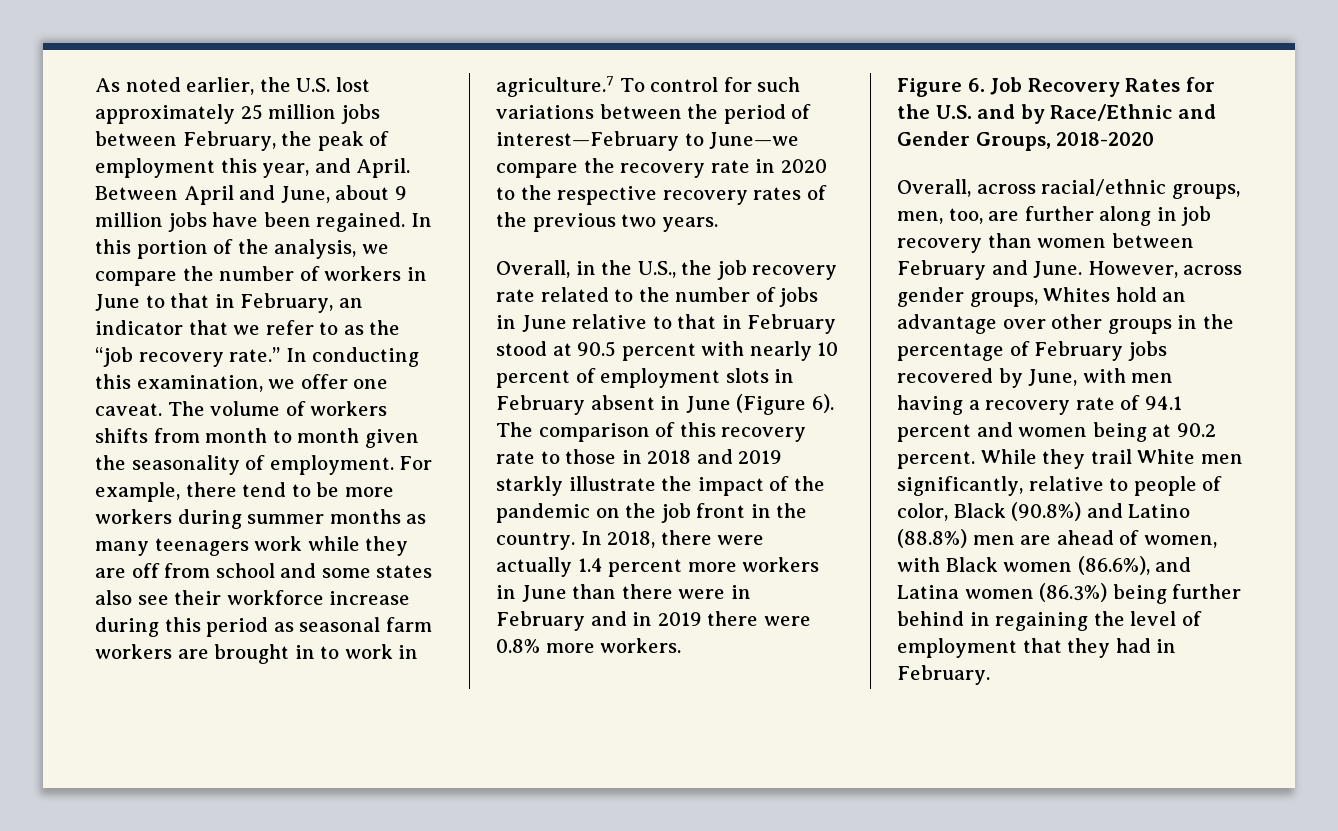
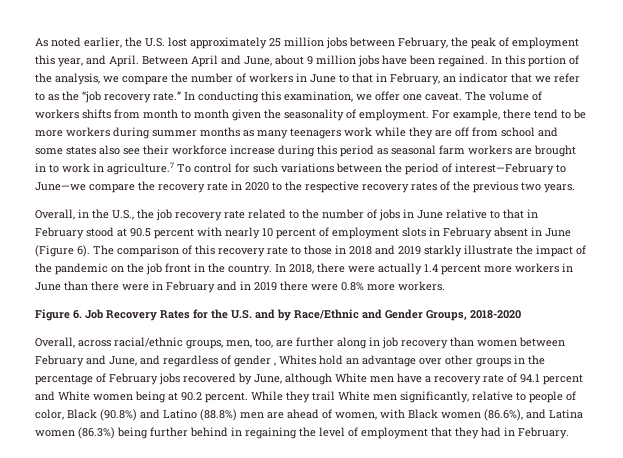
[1033,261,1243,278] [897,287,1038,307] June. However, across gender groups, -> [109,355,276,367] June, and regardless of gender ,
[1082,368,1174,383] [897,395,963,415] with men having -> [285,373,422,385] although White men have
(1013, 429) none -> [58,391,90,401] White

